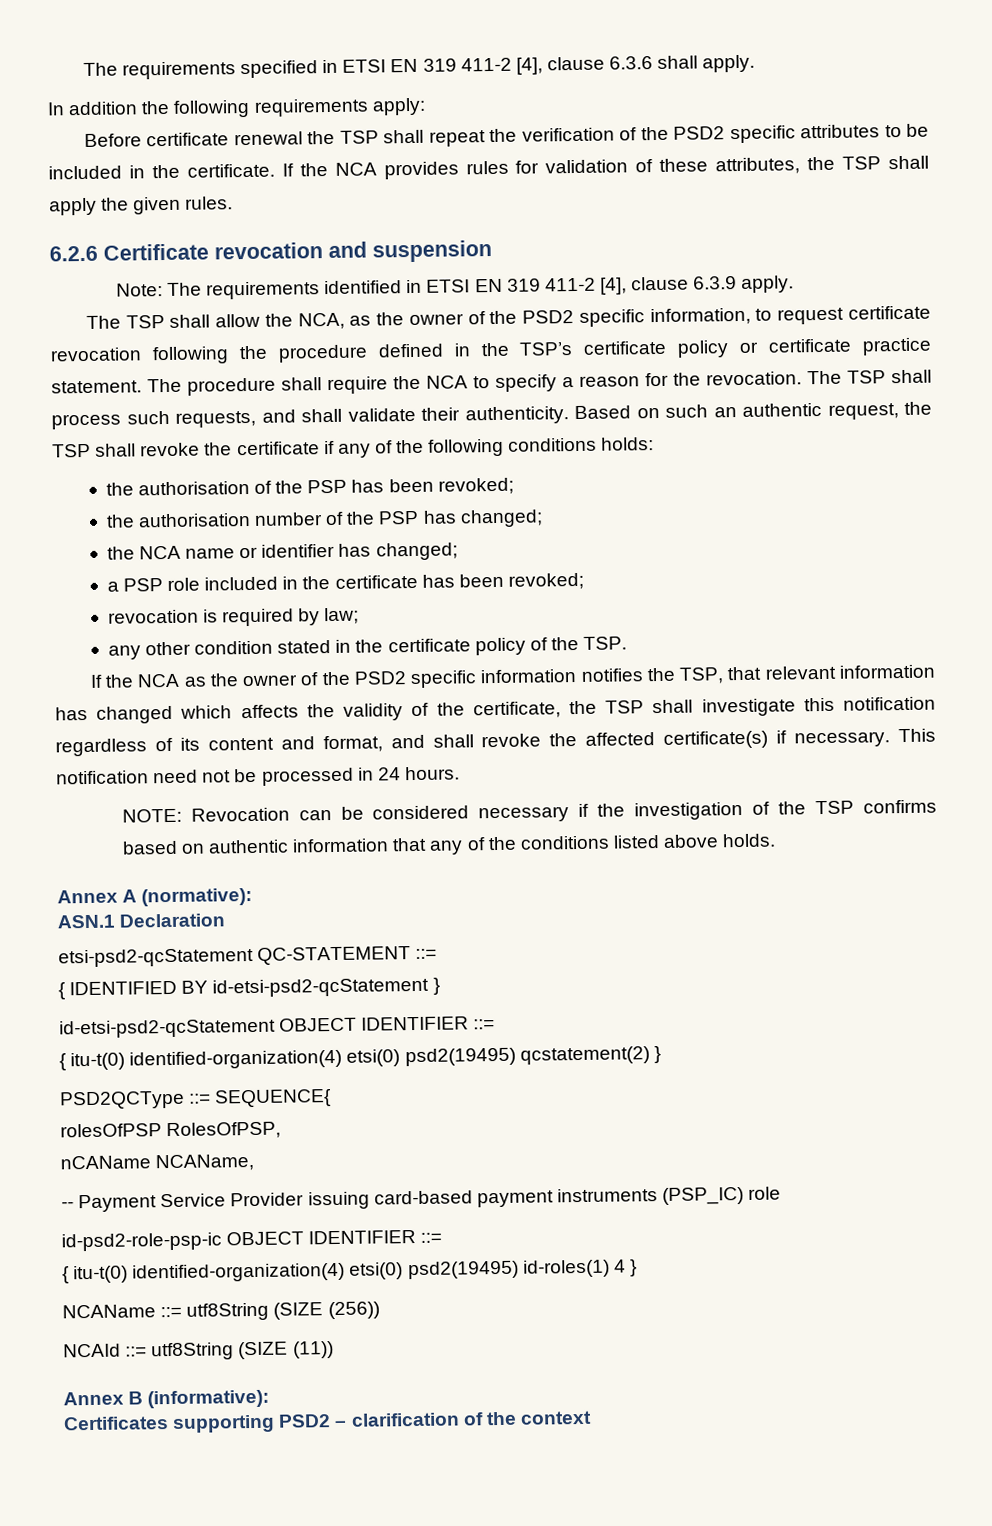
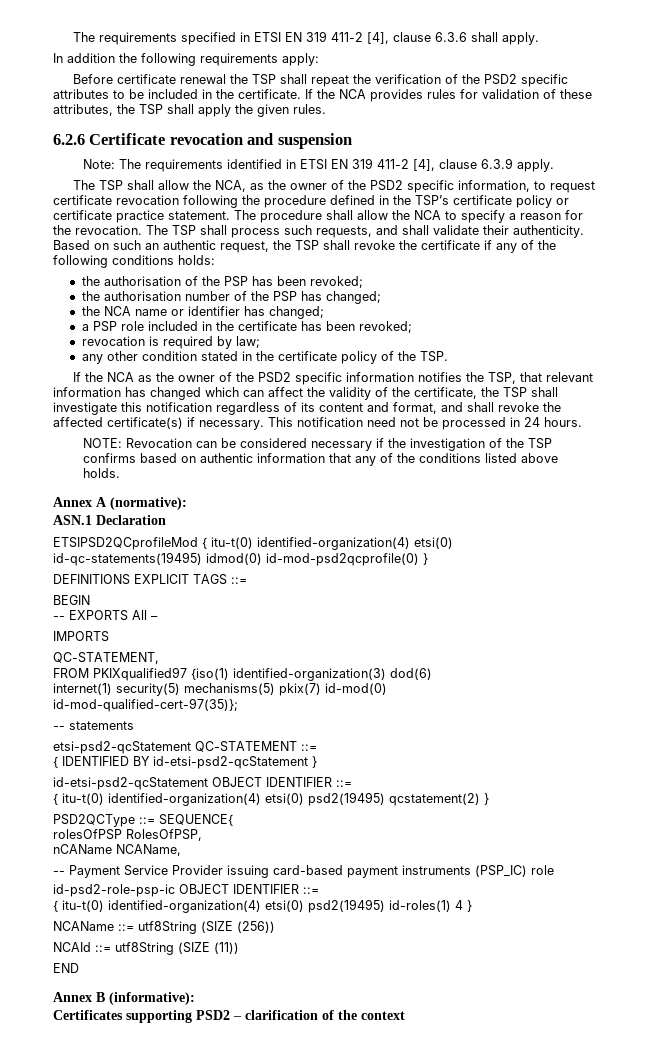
[327,376,388,395] require -> [357,210,388,220] allow
[240,704,299,719] affects -> [243,387,303,397] can affect
(226, 920) none -> [53,537,453,550] [53,552,428,566] [53,574,247,585] [53,595,90,605] [53,610,158,621] [53,631,109,642] [53,652,159,664] [53,667,432,681] [53,683,387,696] [53,698,238,712] [53,721,134,730] // ETSIPSD2QCprofileMod { itu-t(0) identified-organization(4) etsi(0) id-qc-statements(19495) idmod(0) id-mod-psd2qcprofile(0) } // DEFINITIONS EXPLICIT TAGS ::= // BEGIN // -- EXPORTS All – // IMPORTS // QC-STATEMENT, // FROM PKIXqualified97 {iso(1) identified-organization(3) dod(6) // internet(1) security(5) mechanisms(5) pkix(7) id-mod(0) // id-mod-qualified-cert-97(35)}; // -- statements
(334, 1350) none -> [53,963,79,973] // END

